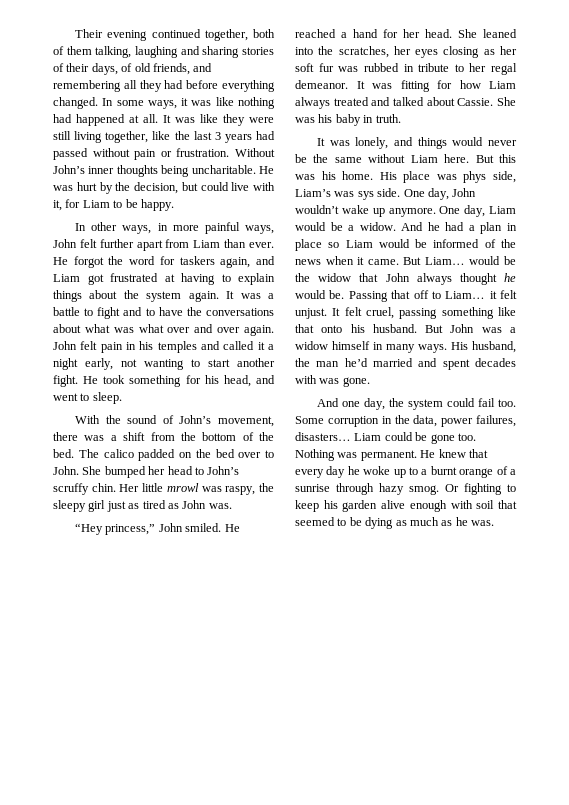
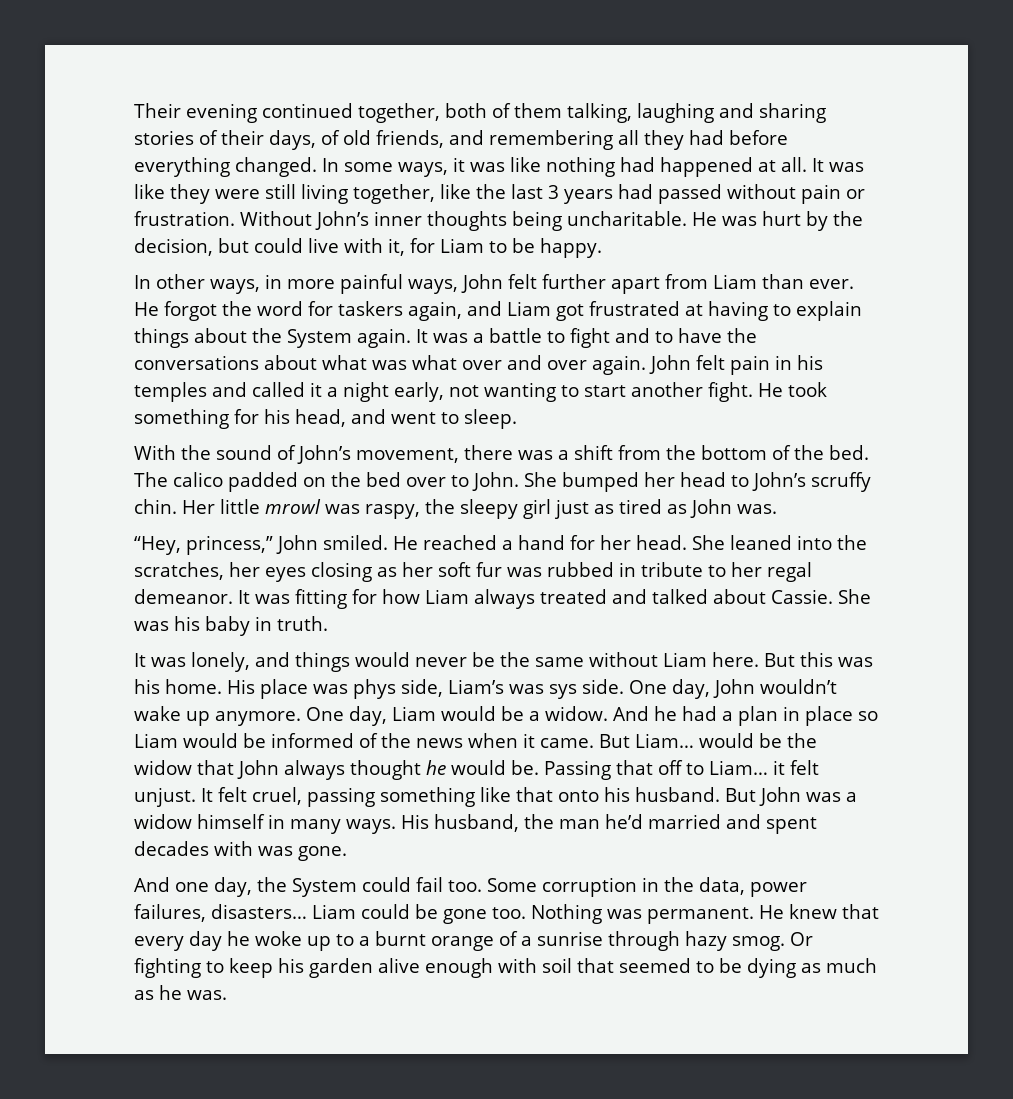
[146,291,182,302] system -> [287,329,352,348] System
[75,523,104,535] “Hey -> [134,536,181,555] “Hey,
[408,399,444,410] system -> [291,878,357,897] System

